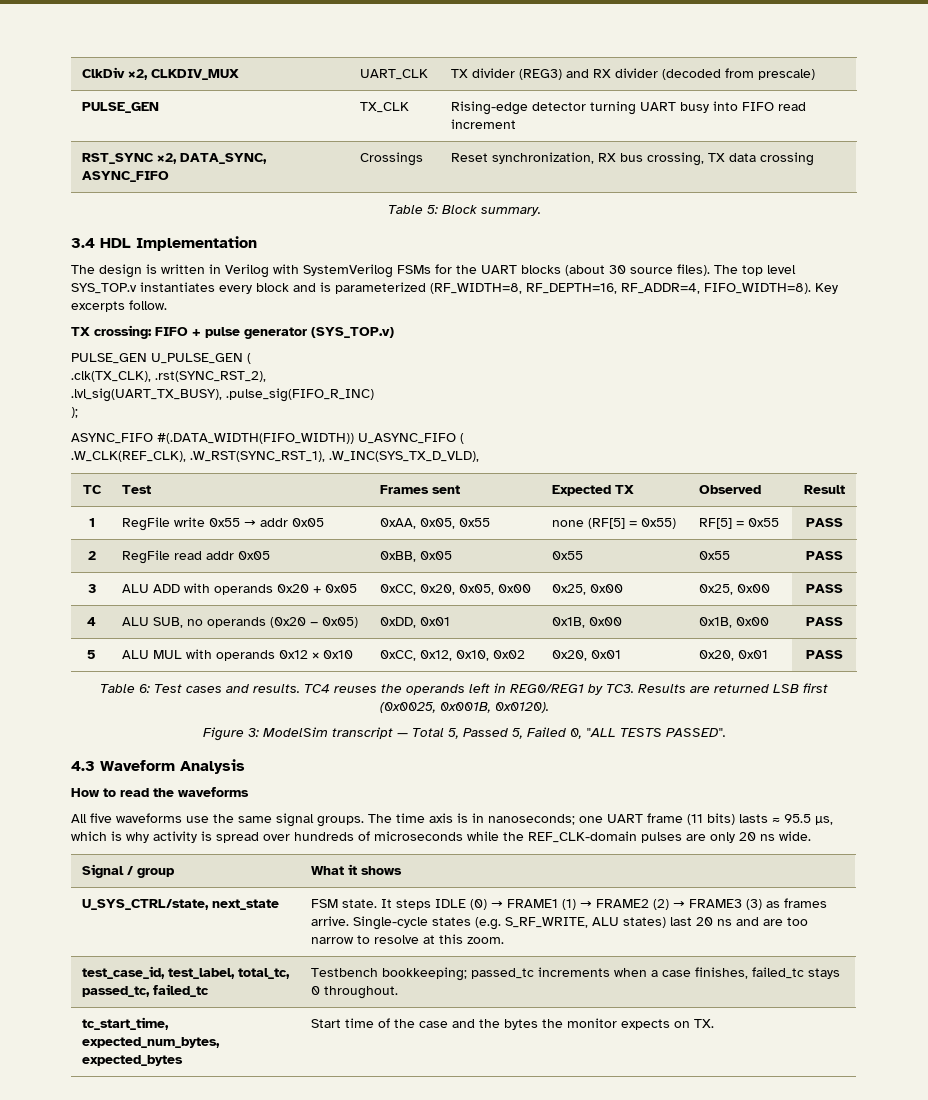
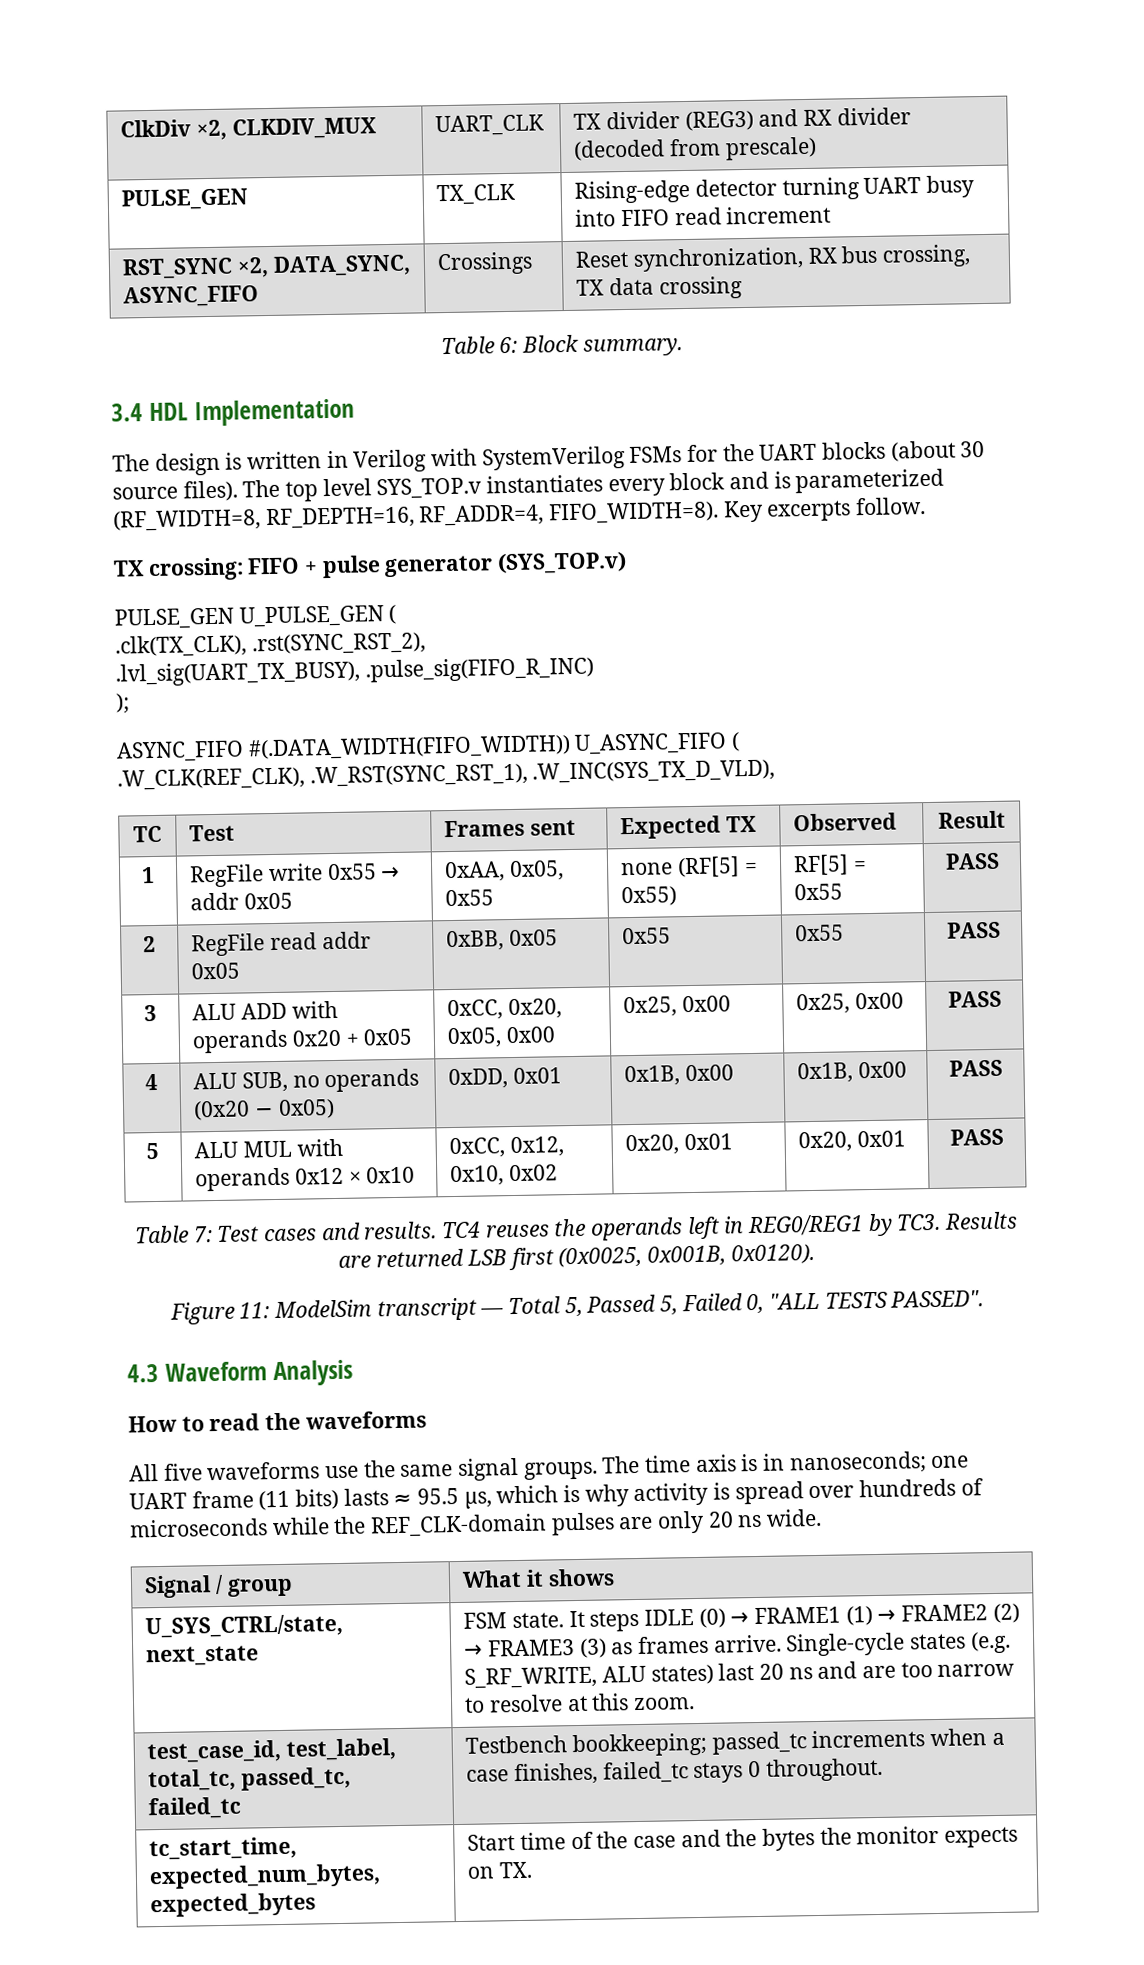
[426,205,438,214] 5: -> [499,336,519,354] 6:
[139,684,150,693] 6: -> [193,1226,213,1243] 7:
[247,728,259,737] 3: -> [239,1302,271,1319] 11:

